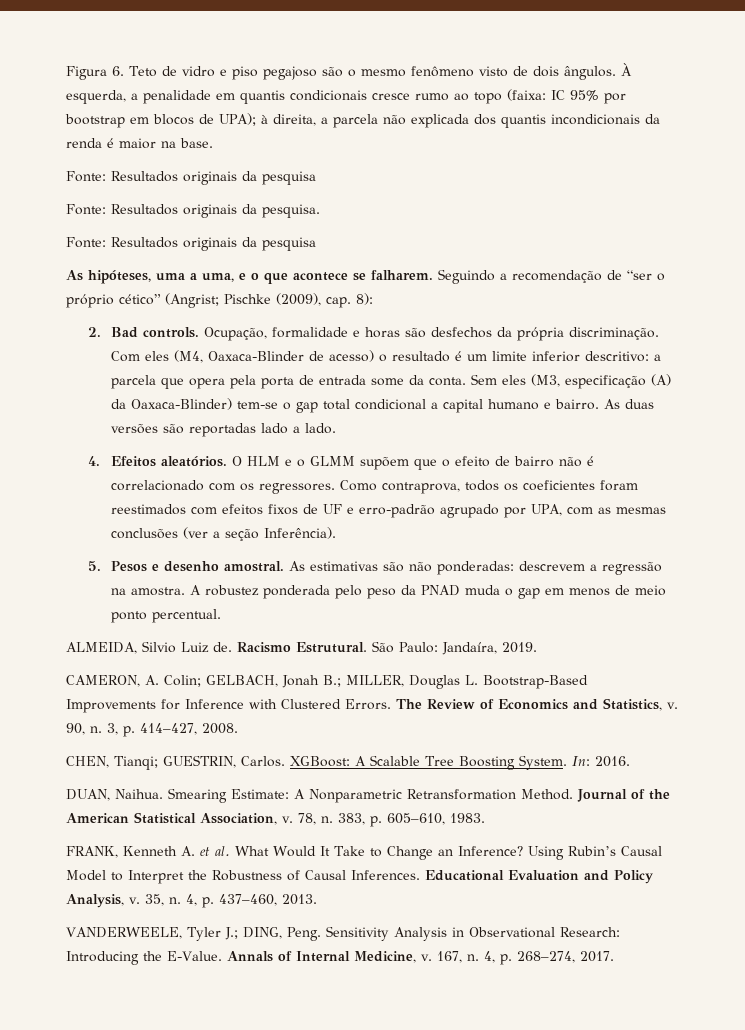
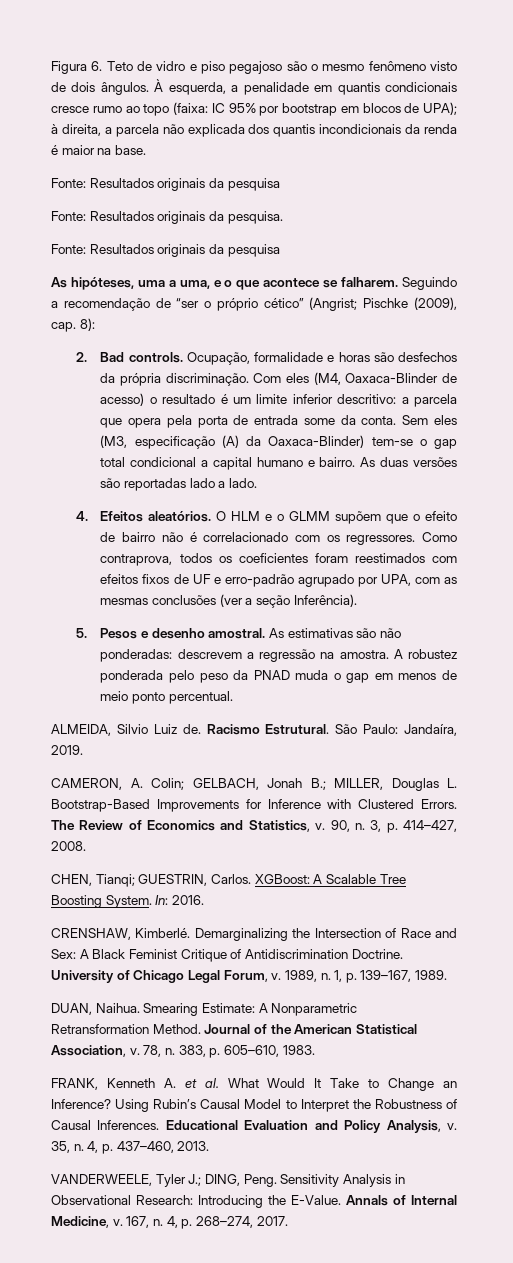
(630, 761) none -> [51,928,458,941] [51,949,403,962] [51,970,448,983] // CRENSHAW, Kimberlé. Demarginalizing the Intersection of Race and Sex: A Black Feminist Critique of Antidiscrimination Doctrine. University of Chicago Legal Forum, v. 1989, n. 1, p. 139–167, 1989.

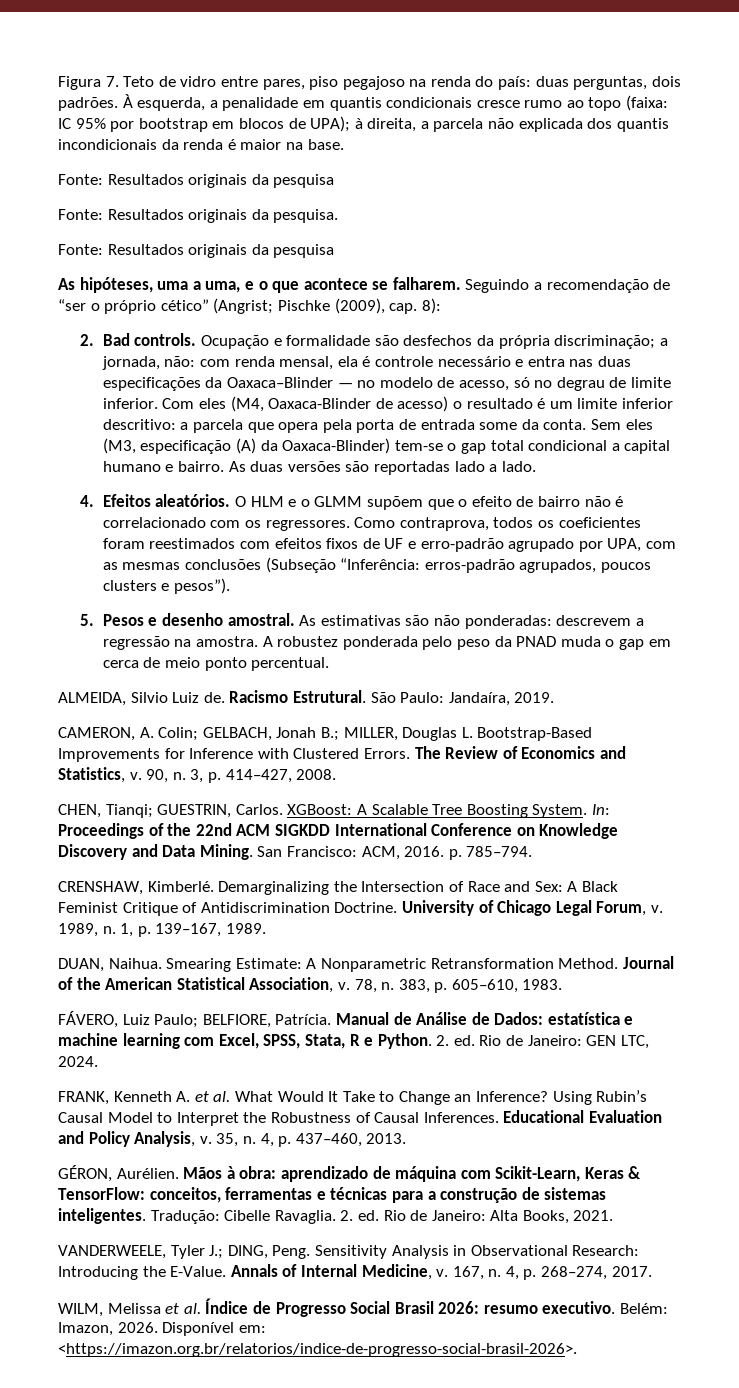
[91,61,103,71] 6. -> [105,76,119,87] 7.
[189,61,457,74] [51,82,149,95] e piso pegajoso são o mesmo fenômeno visto de dois ângulos. -> [220,76,681,90] [58,97,118,111] entre pares, piso pegajoso na renda do país: duas perguntas, dois padrões.
[186,352,458,365] [100,373,249,386] Ocupação, formalidade e horas são desfechos da própria discriminação. -> [201,335,668,349] [101,356,631,370] [102,377,671,391] [102,398,158,409] Ocupação e formalidade são desfechos da própria discriminação; a jornada, não: com renda mensal, ela é controle necessário e entra nas duas especificações da Oaxaca–Blinder — no modelo de acesso, só no degrau de limite inferior.
[219,594,357,608] (ver a seção Inferência). -> [265,557,651,573] [102,578,231,594] (Subseção “Inferência: erros-padrão agrupados, poucos clusters e pesos”).
[398,673,437,680] menos -> [102,660,139,668] cerca
(169, 900) none -> [58,823,619,839] [58,844,400,860] Proceedings of the 22nd ACM SIGKDD International Conference on Knowledge Discovery and Data Mining. San Francisco: ACM,
(204, 900) none -> [448,846,533,860] p. 785–794.
(315, 1050) none -> [58,1011,634,1028] [58,1033,649,1049] [58,1056,98,1067] // FÁVERO, Luiz Paulo; BELFIORE, Patrícia. Manual de Análise de Dados: estatística e machine learning com Excel, SPSS, Stata, R e Python. 2. ed. Rio de Janeiro: GEN LTC, 2024.
(210, 1146) none -> [58,1165,642,1182] [58,1187,607,1203] [58,1208,614,1224] // GÉRON, Aurélien. Mãos à obra: aprendizado de máquina com Scikit-Learn, Keras & TensorFlow: conceitos, ferramentas e técnicas para a construção de sistemas inteligentes. Tradução: Cibelle Ravaglia. 2. ed. Rio de Janeiro: Alta Books, 2021.
(288, 1221) none -> [58,1298,669,1317] [58,1322,266,1336] [58,1343,577,1357] // WILM, Melissa et al. Índice de Progresso Social Brasil 2026: resumo executivo. Belém: Imazon, 2026. Disponível em: <https://imazon.org.br/relatorios/indice-de-progresso-social-brasil-2026>.

